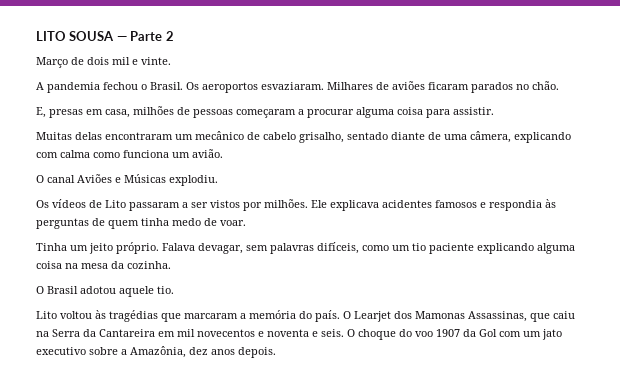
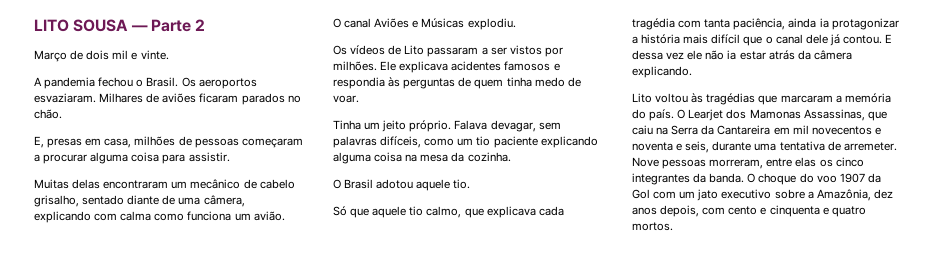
(174, 290) none -> [333,206,564,218] [632,18,899,30] [632,34,893,46] [632,50,852,60] [632,66,692,78] // Só que aquele tio calmo, que explicava cada tragédia com tanta paciência, ainda ia protagonizar a história mais difícil que o canal dele já contou. E dessa vez ele não ia estar atrás da câmera explicando.
[321,329,344,337] seis. -> [685,141,897,153] [632,157,864,169] [632,173,745,185] seis, durante uma tentativa de arremeter. Nove pessoas morreram, entre elas os cinco integrantes da banda.
[238,347,276,358] depois. -> [660,205,866,217] [632,222,673,231] depois, com cento e cinquenta e quatro mortos.

